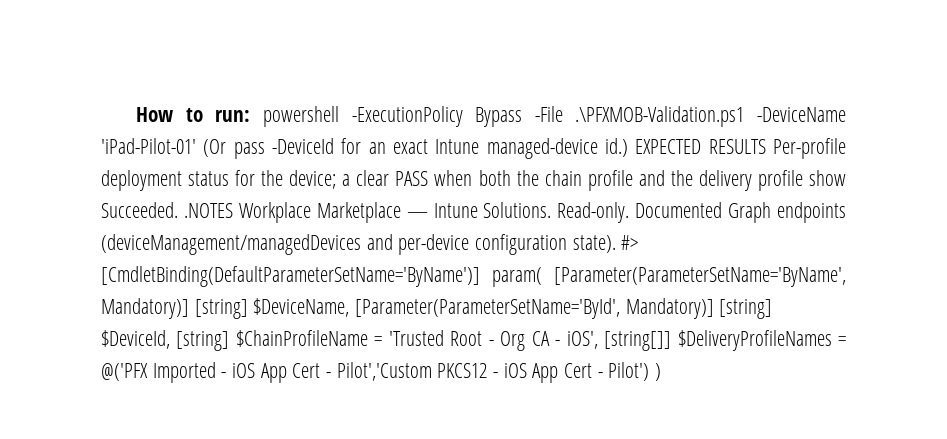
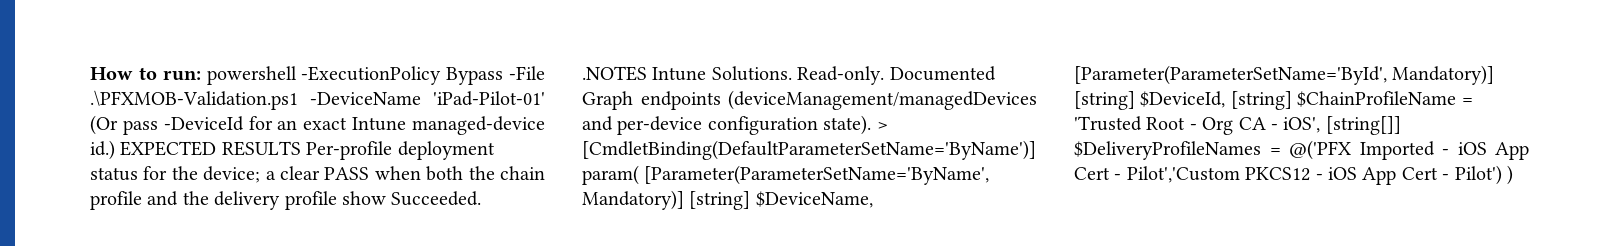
[238,202,428,223] Workplace Marketplace — -> (647, 73) none
[621,235,639,250] #> -> [876,122,888,130] >

